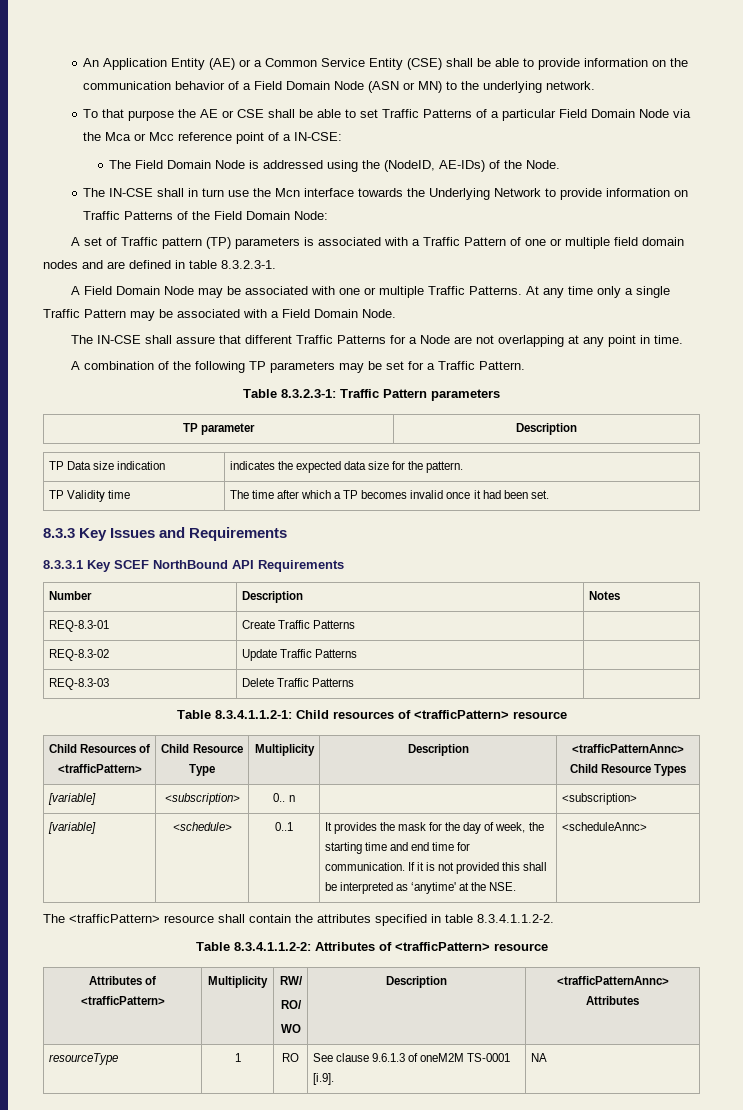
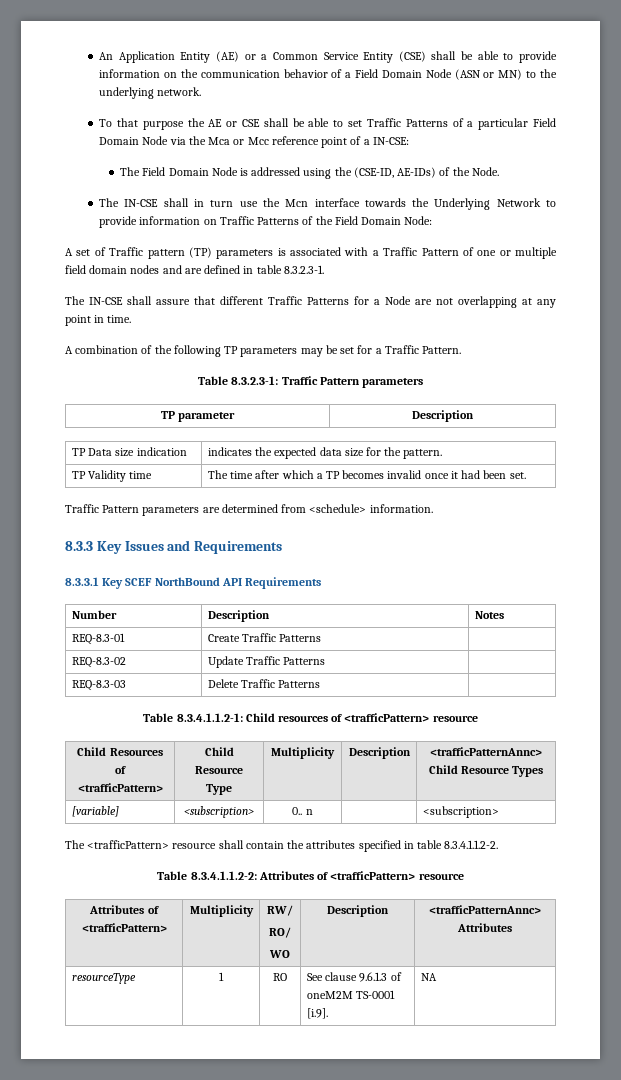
[384,160,436,172] (NodeID, -> [353,167,394,178] (CSE-ID,
[70,286,670,298] [43,309,396,321] // A Field Domain Node may be associated with one or multiple Traffic Patterns. At any time only a single Traffic Pattern may be associated with a Field Domain Node. -> (324, 269) none
(549, 494) none -> [65,504,433,516] // Traffic Pattern parameters are determined from <schedule> information.
[47,822,96,834] [172,822,232,831] [275,822,293,831] [324,822,544,834] [324,842,471,854] [324,862,548,874] [324,882,517,894] [561,822,647,831] // [variable] | <schedule> | 0..1 | It provides the mask for the day of week, the starting time and end time for communication. If it is not provided this shall be interpreted as ‘anytime' at the NSE. | <scheduleAnnc> -> (499, 812) none

